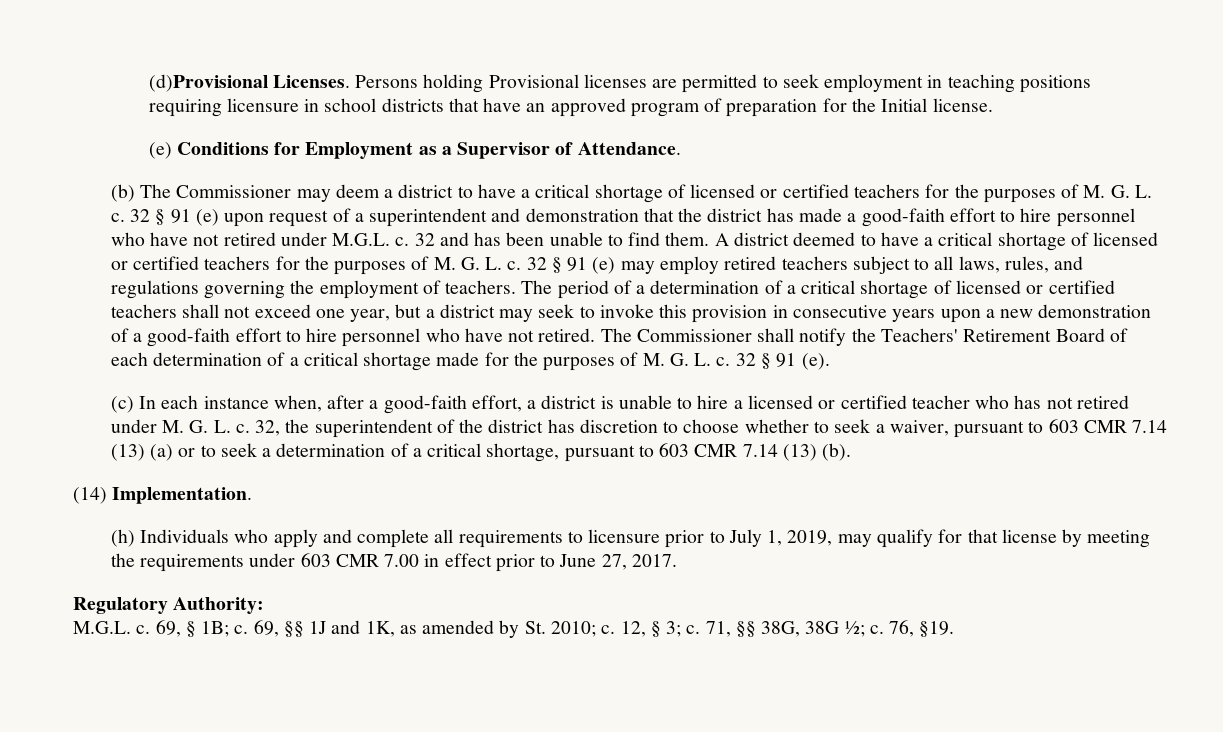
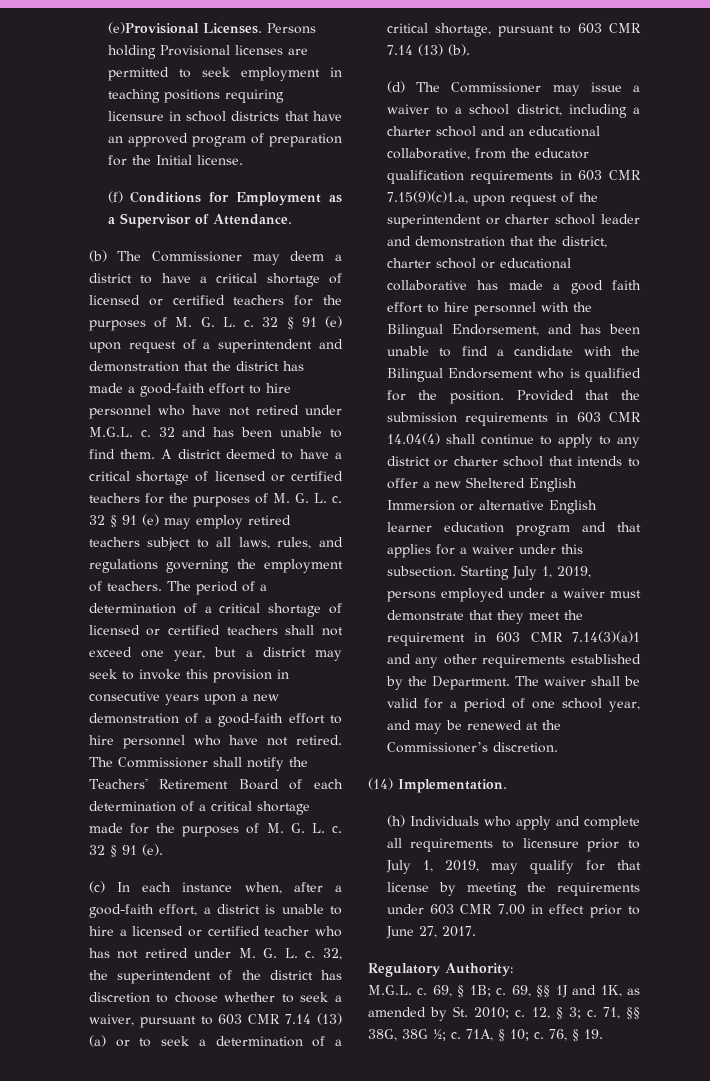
[148,74,268,92] (d)Provisional -> [107,22,199,34] (e)Provisional
[148,142,172,159] (e) -> [107,191,123,203] (f)
(852, 452) none -> [386,81,640,96] [386,104,640,118] [386,126,600,137] [386,148,589,160] [386,170,641,184] [386,191,598,206] [386,214,640,228] [386,236,607,248] [386,258,571,269] [386,280,641,294] [386,302,592,316] [386,324,640,338] [386,346,640,357] [386,368,641,382] [386,390,640,404] [386,412,641,426] [386,433,640,448] [386,456,640,467] [386,477,577,492] [386,500,597,514] [386,522,641,536] [386,544,583,558] [386,565,591,580] [386,588,641,602] [386,610,583,624] [386,631,640,646] [386,654,641,668] [385,676,640,690] [386,698,640,712] [386,720,561,734] [386,742,558,753] // (d) The Commissioner may issue a waiver to a school district, including a charter school and an educational collaborative, from the educator qualification requirements in 603 CMR 7.15(9)(c)1.a, upon request of the superintendent or charter school leader and demonstration that the district, charter school or educational collaborative has made a good faith effort to hire personnel with the Bilingual Endorsement, and has been unable to find a candidate with the Bilingual Endorsement who is qualified for the position. Provided that the submission requirements in 603 CMR 14.04(4) shall continue to apply to any district or charter school that intends to offer a new Sheltered English Immersion or alternative English learner education program and that applies for a waiver under this subsection. Starting July 1, 2019, persons employed under a waiver must demonstrate that they meet the requirement in 603 CMR 7.14(3)(a)1 and any other requirements established by the Department. The waiver shall be valid for a period of one school year, and may be renewed at the Commissioner’s discretion.
[889,620,955,637] 76, §19. -> [466,1029,603,1042] 71A, § 10; c. 76, § 19.

